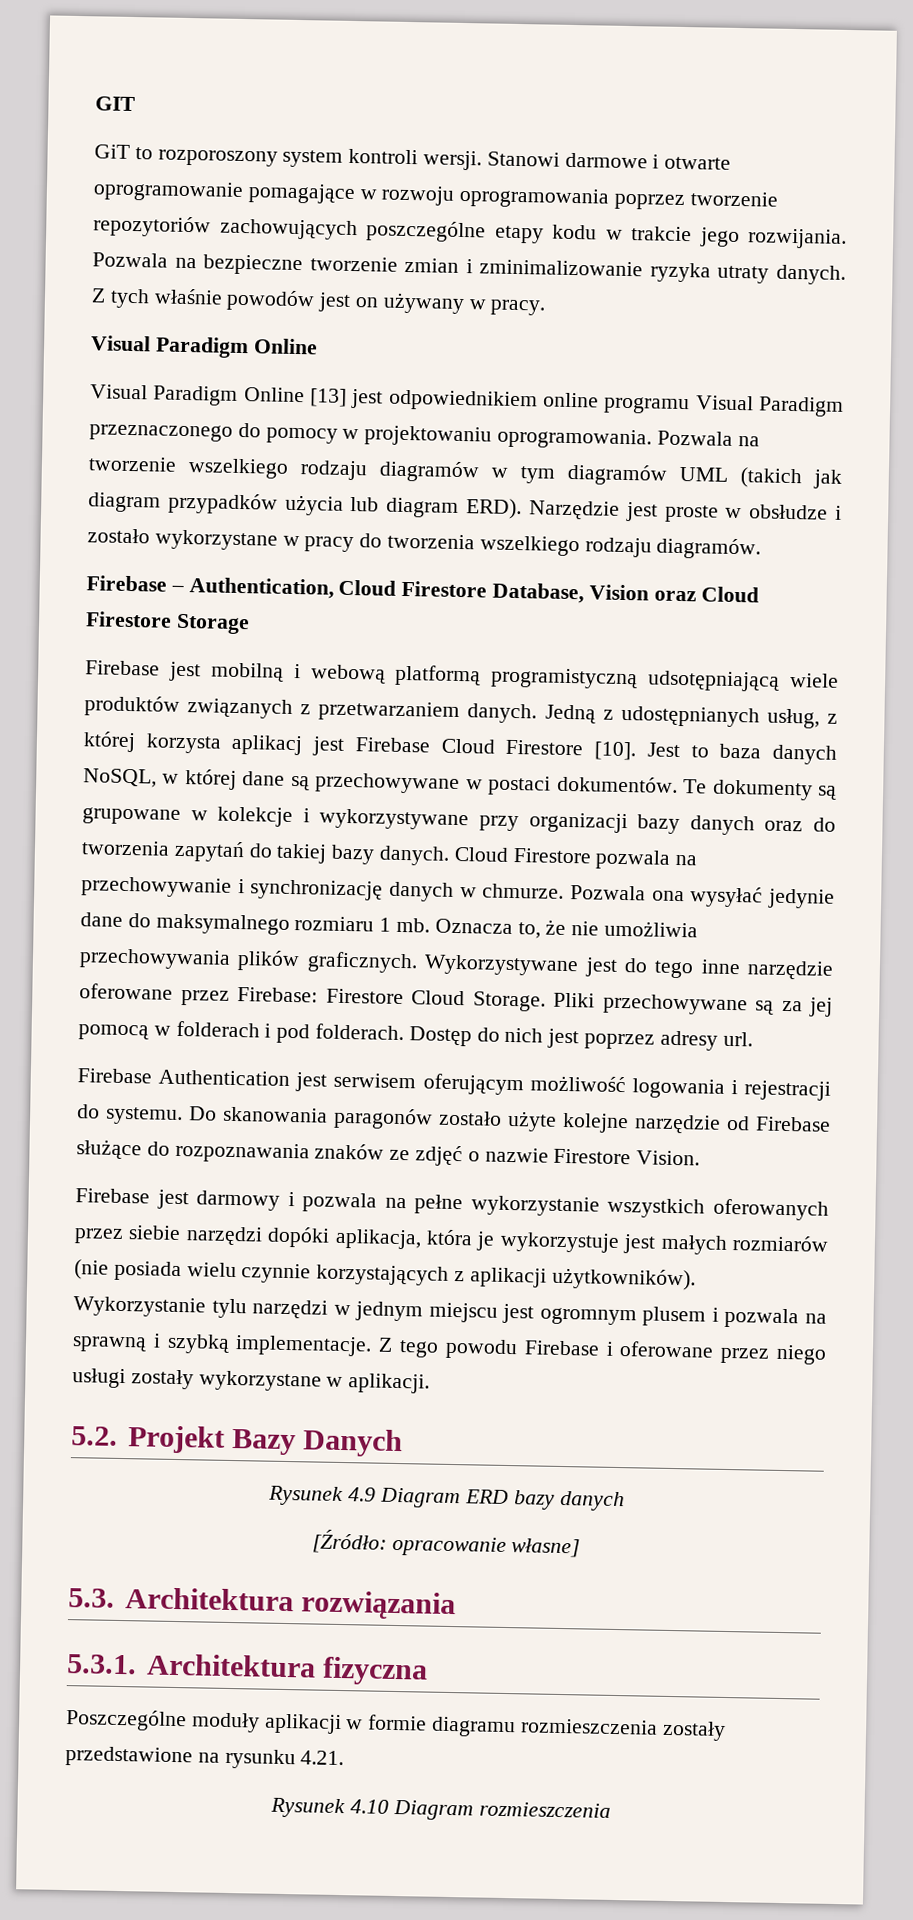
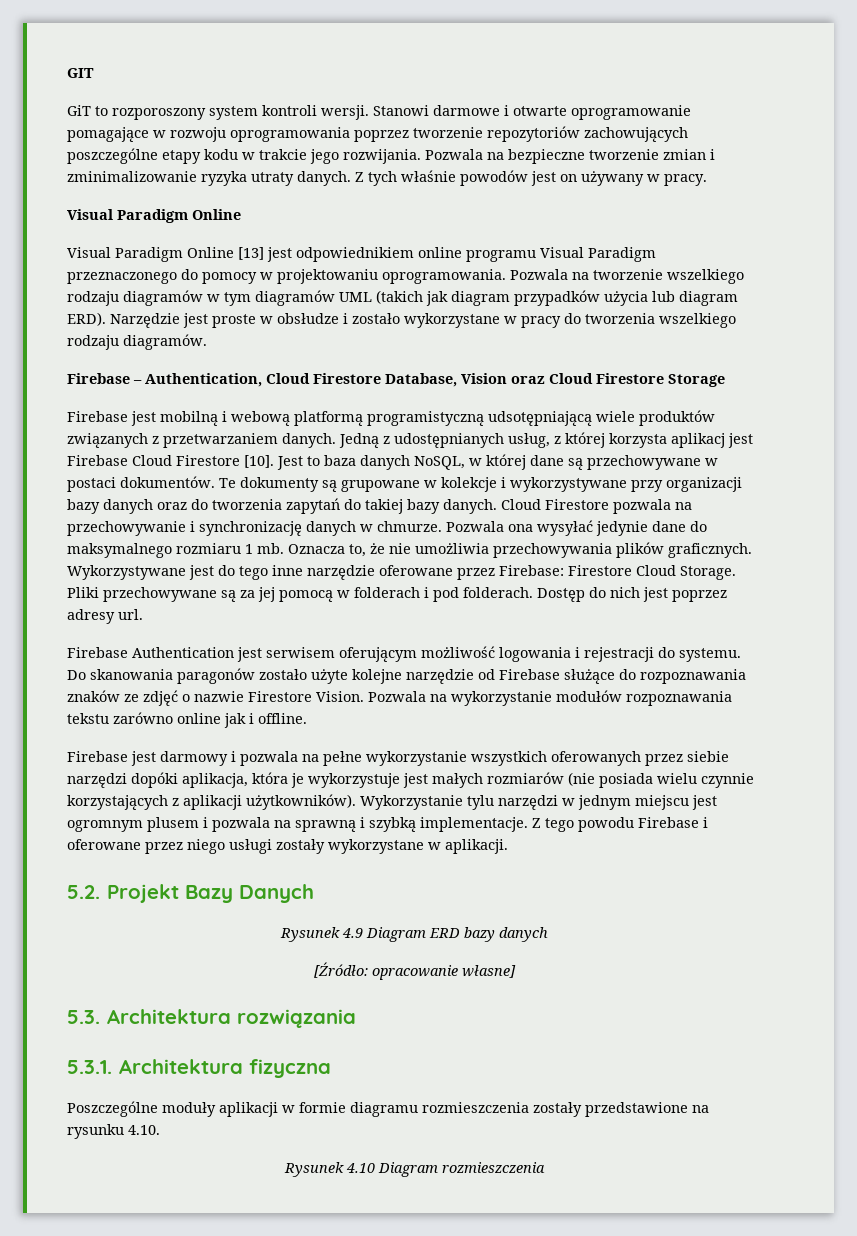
(701, 1158) none -> [368,690,732,706] [67,712,307,728] Pozwala na wykorzystanie modułów rozpoznawania tekstu zarówno online jak i offline.
[300,1750,345,1766] 4.21. -> [128,1125,160,1135] 4.10.

